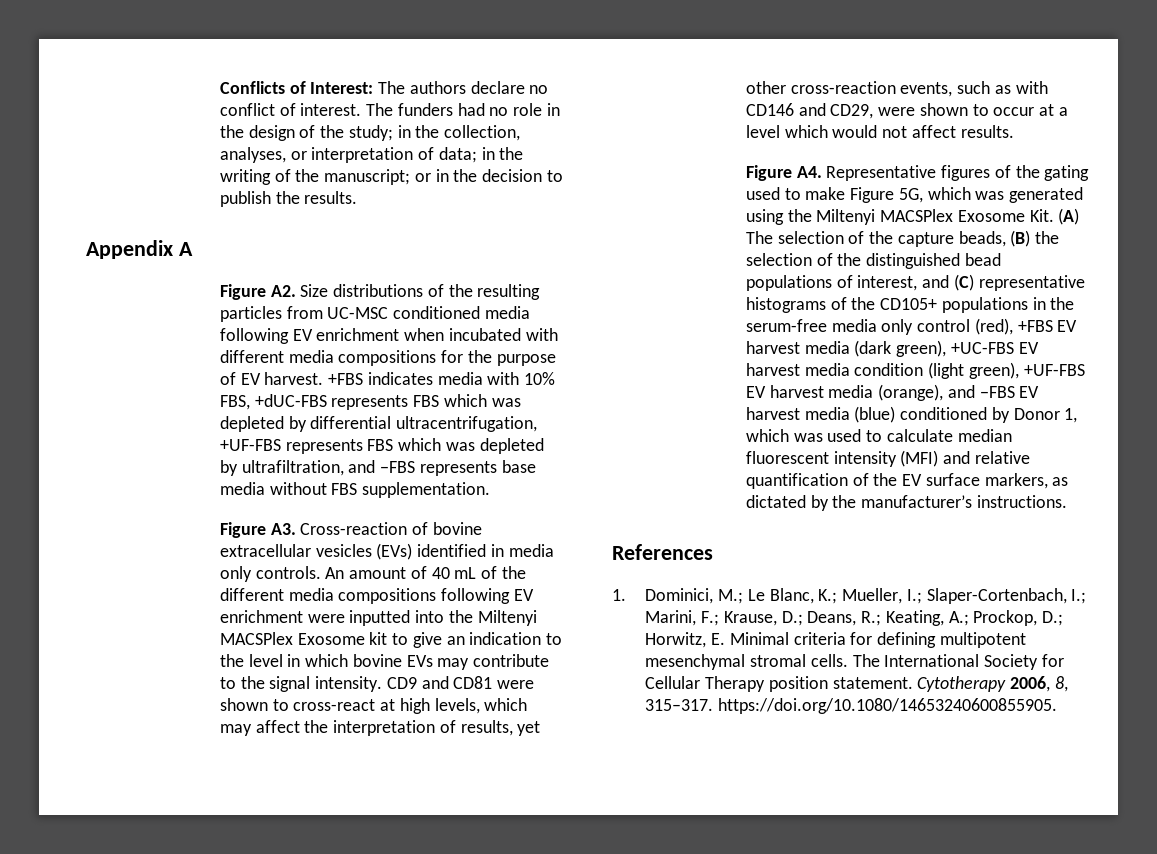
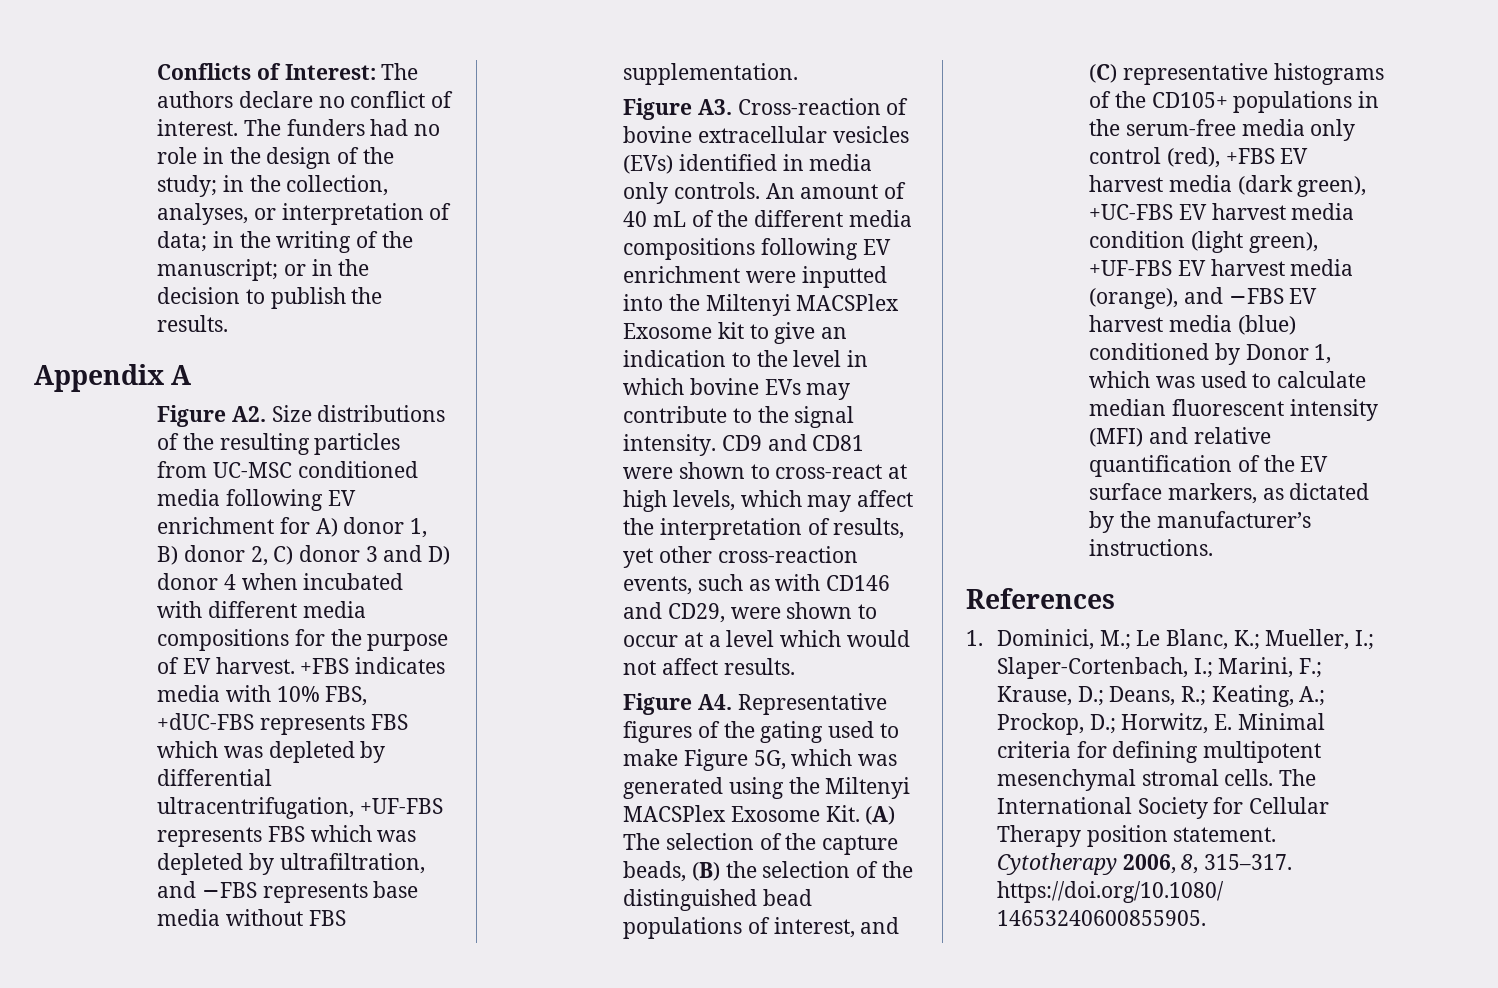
(400, 334) none -> [280,517,428,538] [157,545,451,566] [157,573,237,590] for A) donor 1, B) donor 2, C) donor 3 and D) donor 4

